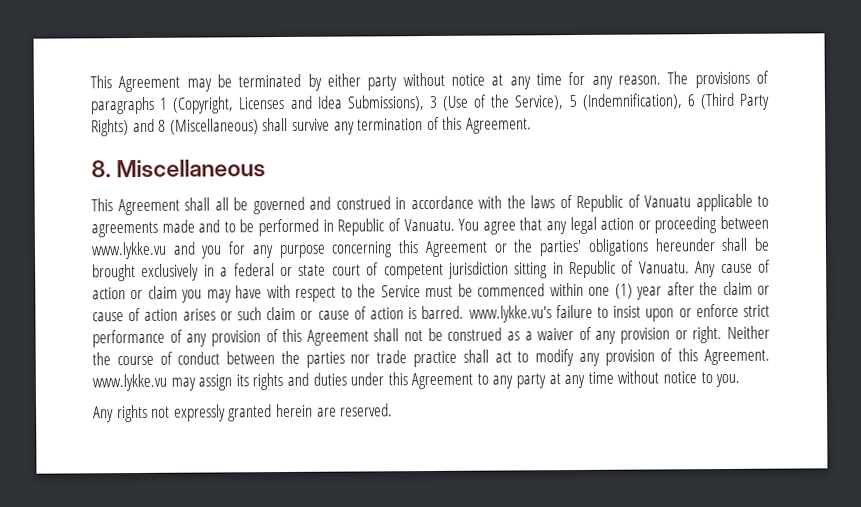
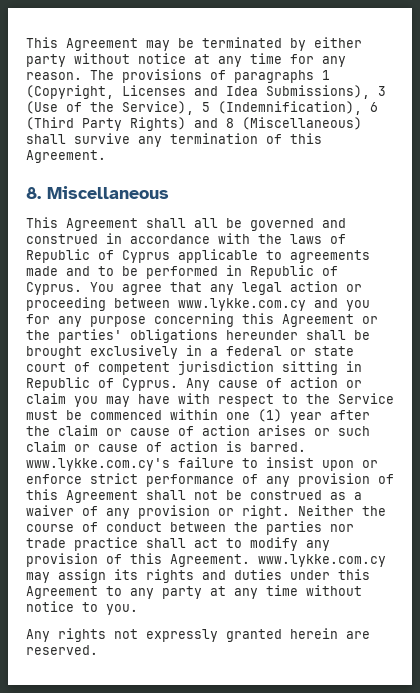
[644,195,691,208] Vanuatu -> [122,250,170,263] Cyprus
[403,218,455,232] Vanuatu. -> [26,282,82,295] Cyprus.
[91,241,167,260] www.lykke.vu -> [178,298,306,311] www.lykke.com.cy
[638,261,690,274] Vanuatu. -> [122,378,178,391] Cyprus.
[468,305,552,323] www.lykke.vu's -> [26,458,170,471] www.lykke.com.cy's
[92,373,167,392] www.lykke.vu -> [258,554,386,567] www.lykke.com.cy

